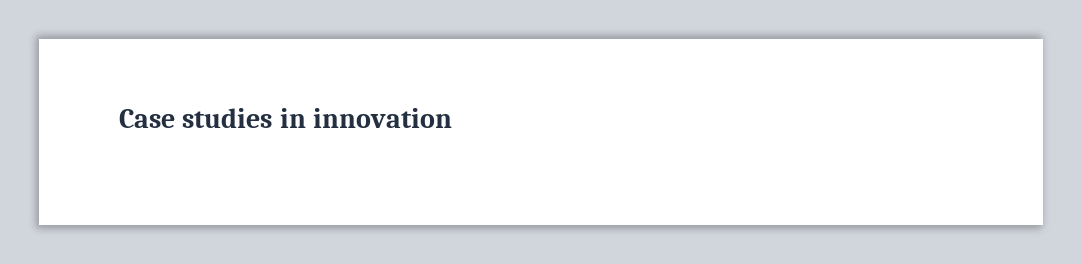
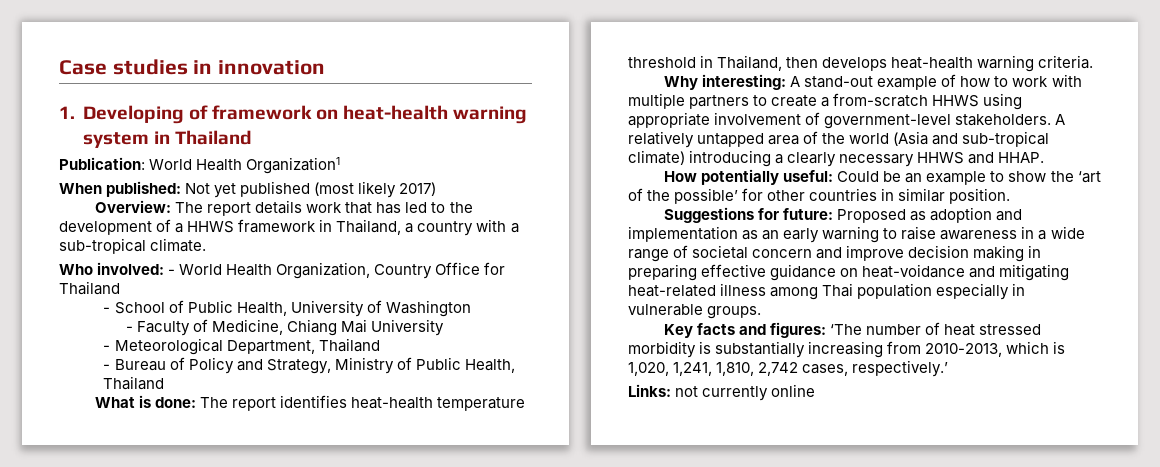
(453, 118) none -> [59,105,528,124] [82,130,252,148] [59,157,341,174] [59,181,437,198] [95,200,473,216] [59,219,519,236] [59,238,207,254] [59,262,506,279] [59,281,120,295] [103,300,471,317] [125,319,444,336] [103,338,380,355] [103,357,515,374] [103,376,165,390] [95,395,526,411] [628,55,1094,72] [664,74,1082,90] [628,93,1023,110] [628,112,1066,129] [628,131,1050,148] [628,150,1045,167] [664,169,1101,185] [628,188,1011,204] [664,207,1023,223] [628,226,1085,243] [628,245,1042,262] [628,264,1070,281] [628,283,1026,300] [628,304,762,319] [664,322,1042,338] [628,341,1066,358] [628,360,949,377] [628,384,816,401] // 1. Developing of framework on heat-health warning system in Thailand // Publication: World Health Organization1 // When published: Not yet published (most likely 2017) // Overview: The report details work that has led to the development of a HHWS framework in Thailand, a country with a sub-tropical climate. // Who involved: - World Health Organization, Country Office for Thailand // - School of Public Health, University of Washington // - Faculty of Medicine, Chiang Mai University // - Meteorological Department, Thailand // - Bureau of Policy and Strategy, Ministry of Public Health, Thailand // What is done: The report identifies heat-health temperature threshold in Thailand, then develops heat-health warning criteria. // Why interesting: A stand-out example of how to work with multiple partners to create a from-scratch HHWS using appropriate involvement of government-level stakeholders. A relatively untapped area of the world (Asia and sub-tropical climate) introducing a clearly necessary HHWS and HHAP. // How potentially useful: Could be an example to show the ‘art of the possible’ for other countries in similar position. // Suggestions for future: Proposed as adoption and implementation as an early warning to raise awareness in a wide range of societal concern and improve decision making in preparing effective guidance on heat-voidance and mitigating heat-related illness among Thai population especially in vulnerable groups. // Key facts and figures: ‘The number of heat stressed morbidity is substantially increasing from 2010-2013, which is 1,020, 1,241, 1,810, 2,742 cases, respectively.’ // Links: not currently online

